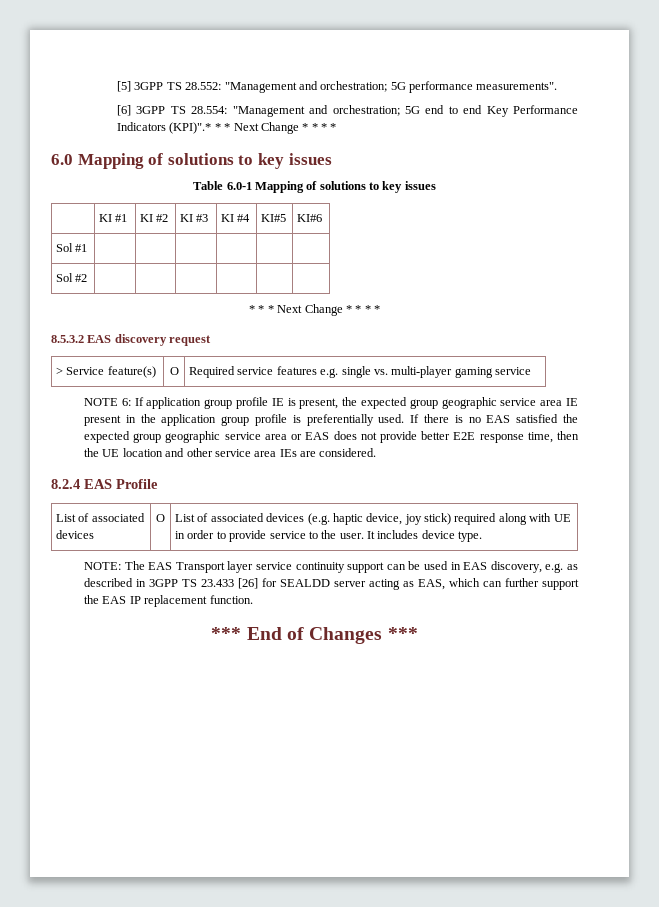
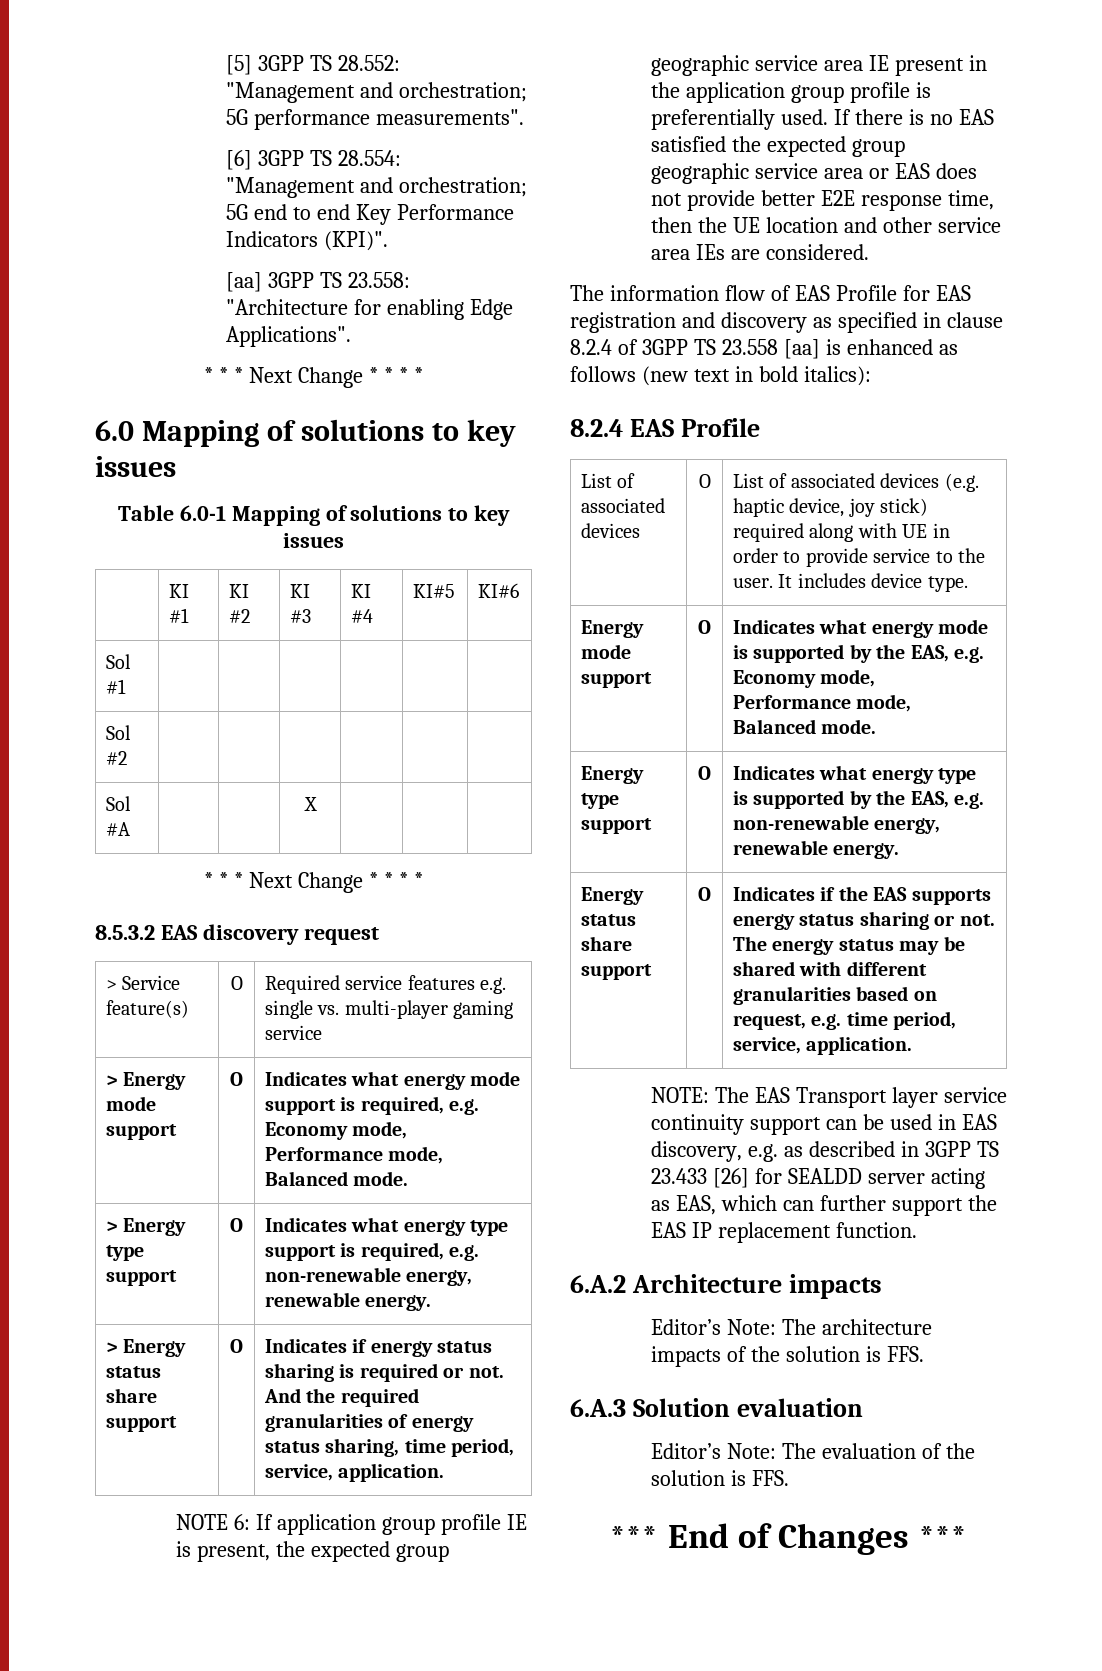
[169,122,212,134] (KPI)".* -> [324,231,389,251] [226,272,410,292] [226,299,513,320] [226,326,352,347] [204,367,214,383] (KPI)". // [aa] 3GPP TS 23.558: "Architecture for enabling Edge Applications". // *
(88, 278) none -> [105,796,131,811] [105,822,130,836] [303,797,317,811] // Sol #A | | | X | | |
(532, 371) none -> [105,1072,187,1090] [105,1096,156,1111] [105,1124,177,1140] [230,1072,243,1086] [264,1071,521,1090] [264,1096,480,1115] [264,1121,408,1140] [264,1146,444,1164] [264,1171,409,1186] [105,1218,187,1236] [105,1245,144,1261] [105,1270,177,1286] [230,1218,243,1232] [264,1217,509,1236] [264,1242,480,1261] [264,1267,473,1286] [264,1292,432,1311] [105,1339,187,1357] [105,1366,161,1378] [105,1388,157,1403] [105,1416,177,1432] [230,1339,243,1353] [264,1338,493,1357] [264,1363,504,1382] [263,1388,419,1407] [264,1413,474,1432] [264,1438,515,1457] [264,1463,445,1482] // > Energy mode support | O | Indicates what energy mode support is required, e.g. Economy mode, Performance mode, Balanced mode. // > Energy type support | O | Indicates what energy type support is required, e.g. non-renewable energy, renewable energy. // > Energy status share support | O | Indicates if energy status sharing is required or not. And the required granularities of energy status sharing, time period, service, application.
(377, 452) none -> [570,285,971,301] [570,312,1003,333] [570,339,958,359] [570,366,871,386] // The information flow of EAS Profile for EAS registration and discovery as specified in clause 8.2.4 of 3GPP TS 23.558 [aa] is enhanced as follows (new text in bold italics):
(483, 536) none -> [580,620,644,638] [580,644,631,659] [580,672,652,688] [698,620,711,634] [732,619,989,638] [732,644,984,663] [732,669,876,688] [732,694,912,712] [732,719,877,734] [580,766,644,784] [580,793,619,809] [580,818,652,834] [698,766,711,780] [732,765,977,784] [732,790,984,809] [732,815,941,834] [732,840,900,859] [580,887,644,905] [580,914,636,926] [580,936,632,951] [580,964,652,980] [698,887,711,901] [732,886,991,905] [732,911,995,930] [732,936,965,955] [732,961,927,976] [732,986,937,1005] [732,1011,957,1030] [732,1036,913,1055] // Energy mode support | O | Indicates what energy mode is supported by the EAS, e.g. Economy mode, Performance mode, Balanced mode. // Energy type support | O | Indicates what energy type is supported by the EAS, e.g. non-renewable energy, renewable energy. // Energy status share support | O | Indicates if the EAS supports energy status sharing or not. The energy status may be shared with different granularities based on request, e.g. time period, service, application.
(253, 599) none -> [570,1274,882,1299] [651,1319,932,1335] [651,1346,924,1367] [570,1398,863,1417] [651,1443,975,1459] [651,1470,789,1486] // 6.A.2 Architecture impacts // Editor’s Note: The architecture impacts of the solution is FFS. // 6.A.3 Solution evaluation // Editor’s Note: The evaluation of the solution is FFS.

